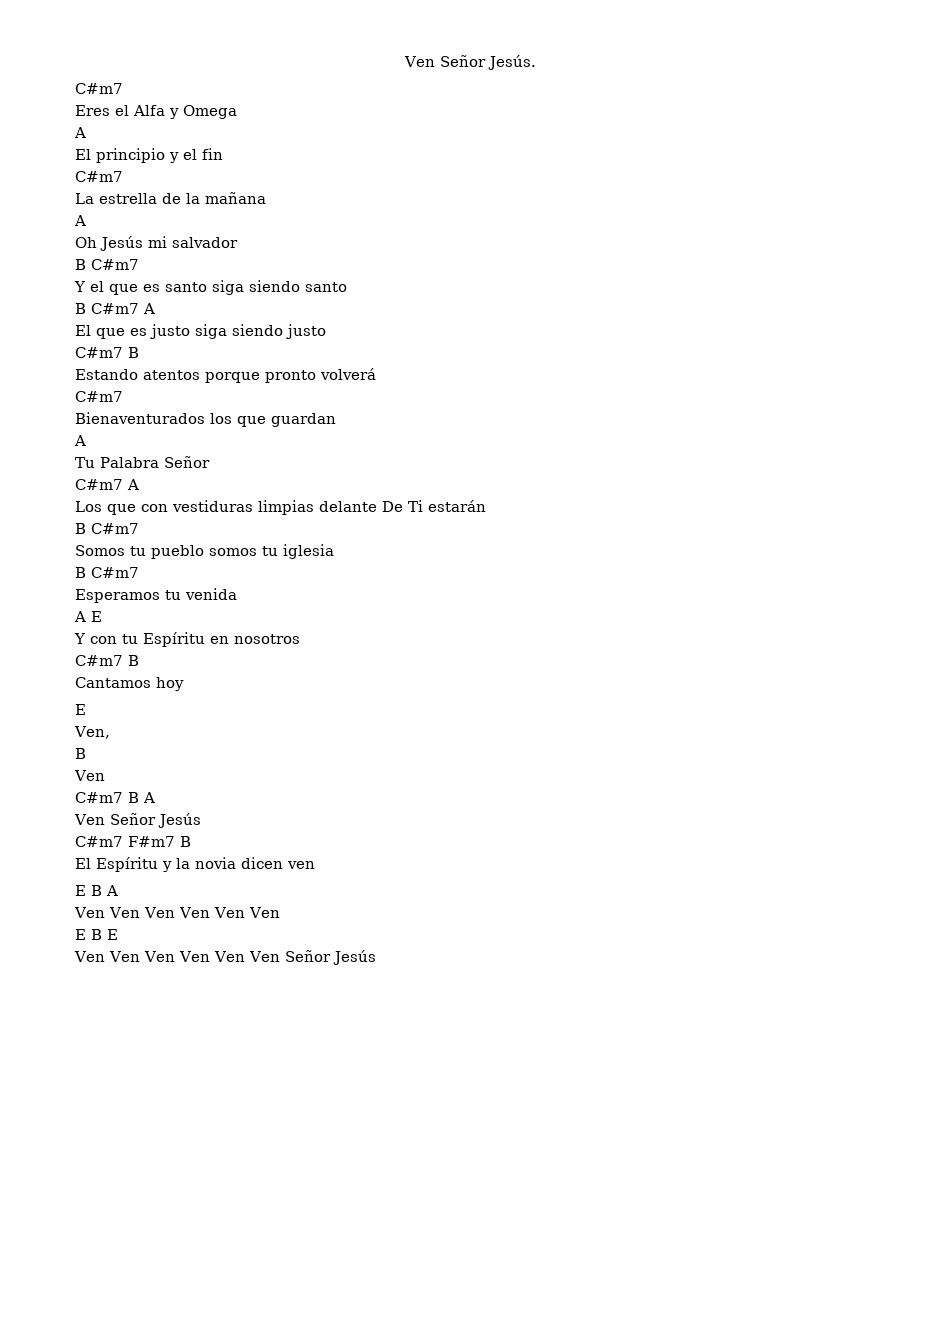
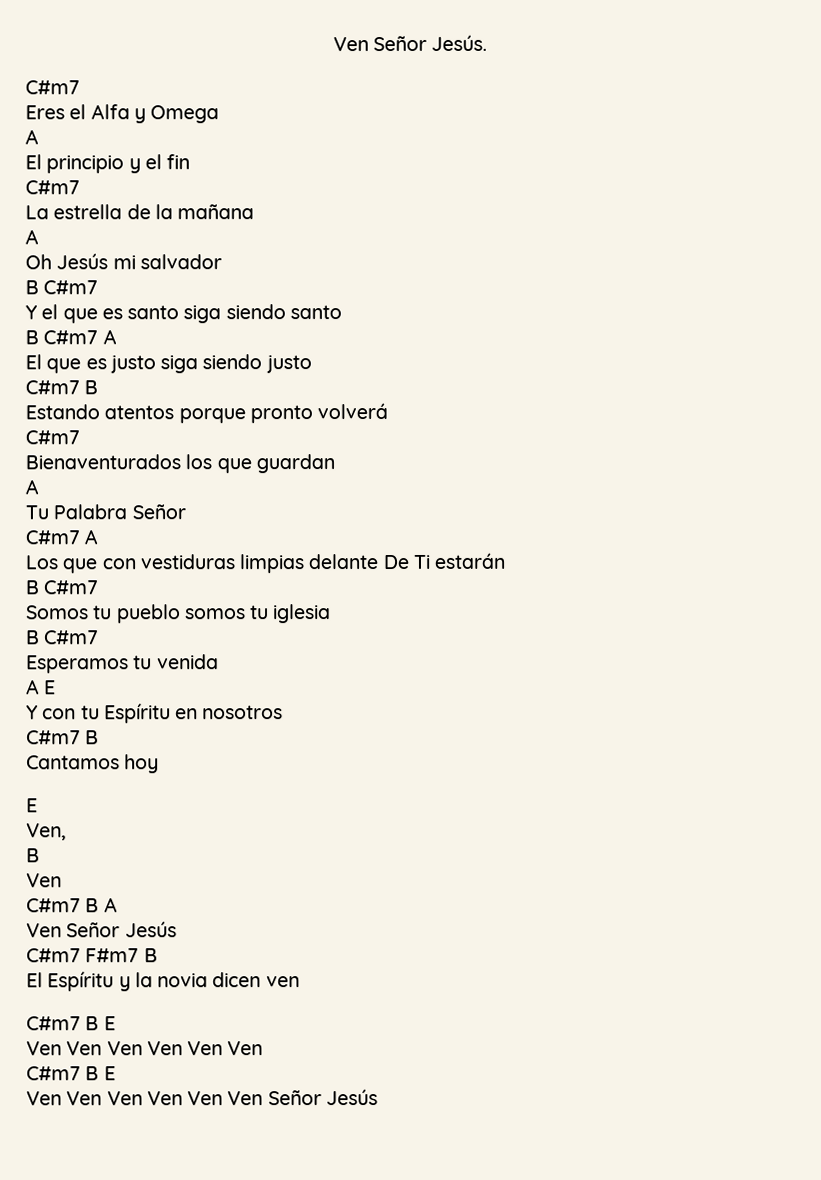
[75,885,118,896] E B A -> [26,1016,116,1031] C#m7 B E
[75,929,86,940] E -> [26,1066,81,1081] C#m7

